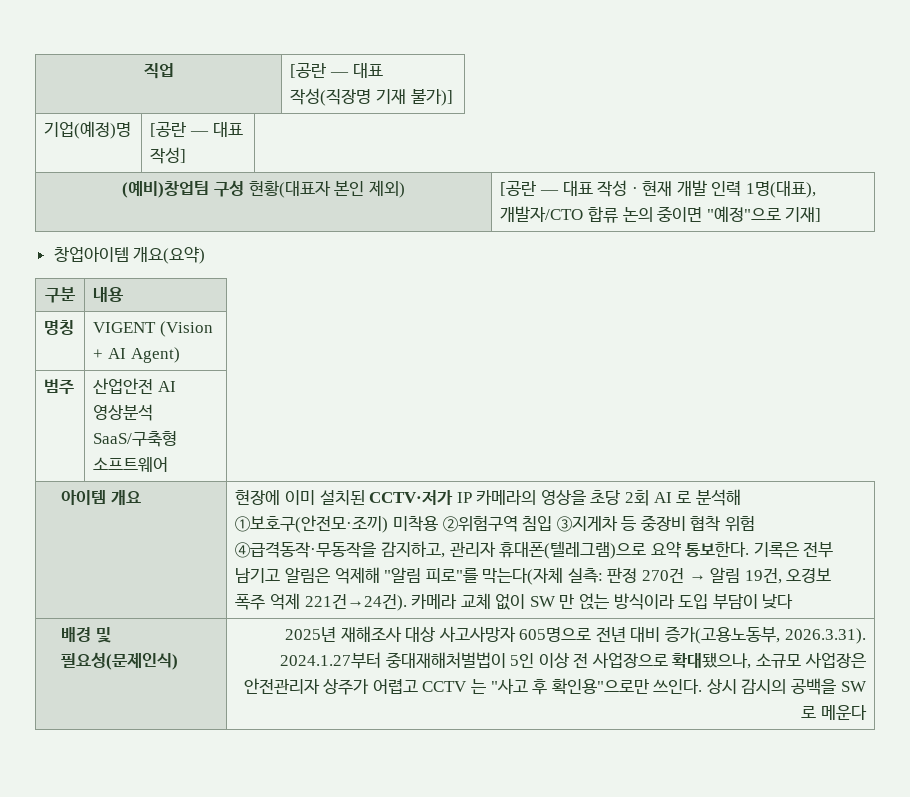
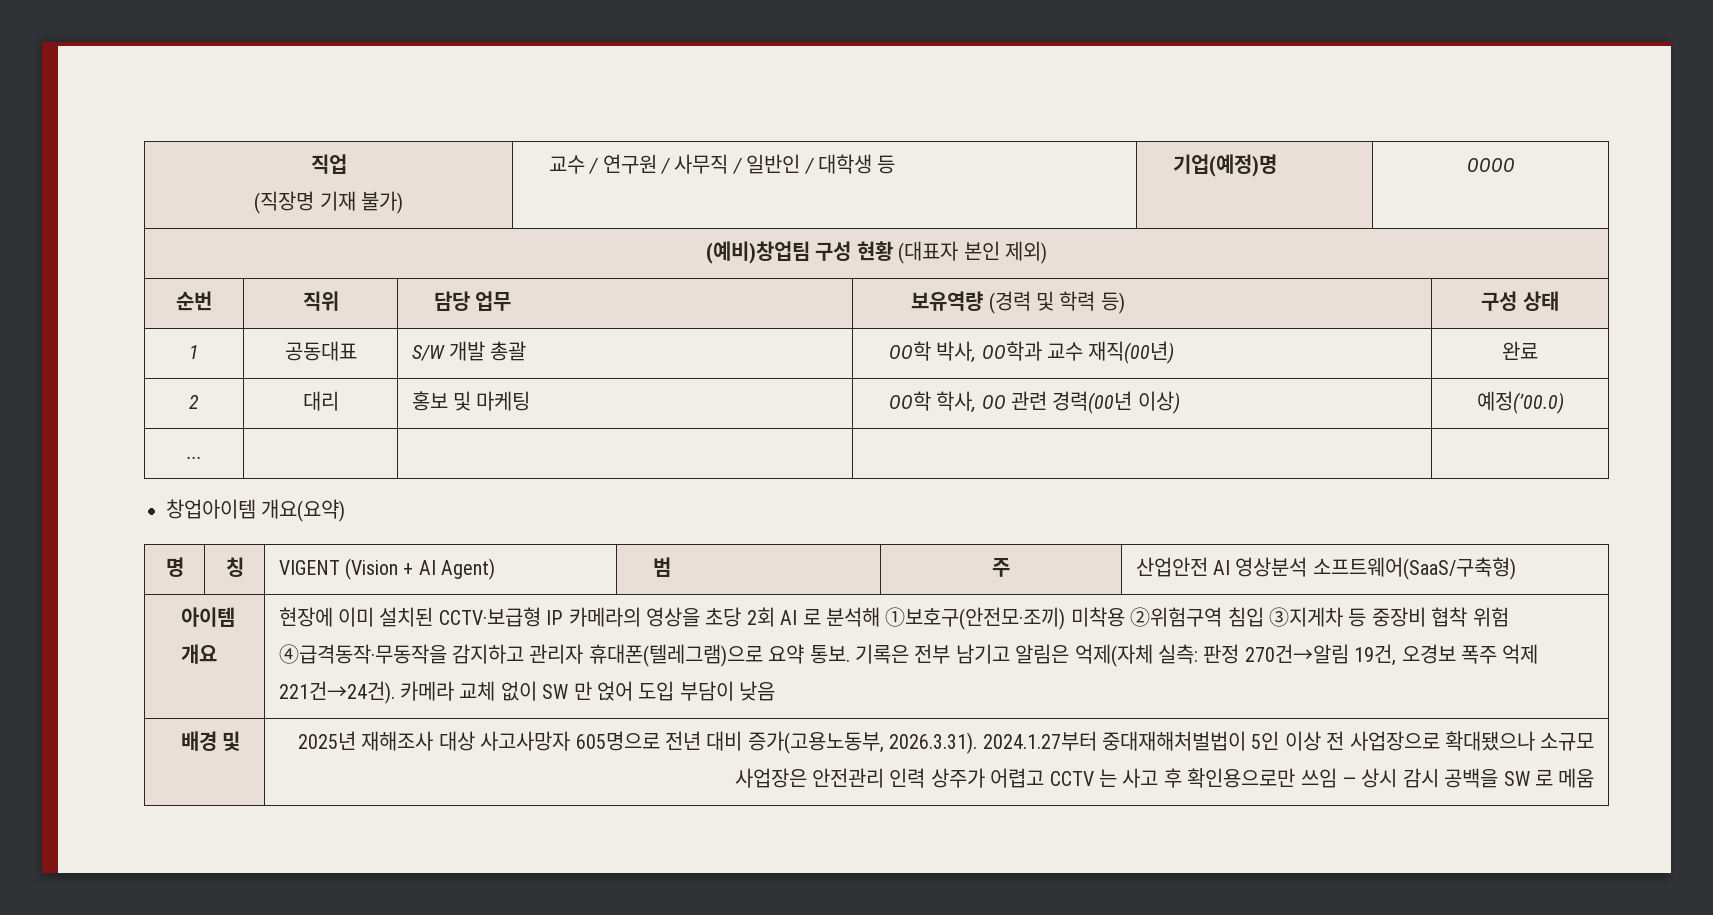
[290,63,383,78] [290,88,453,106] [44,121,132,139] [150,122,243,137] [150,147,187,164] | [공란 — 대표 작성(직장명 기재 불가)] // 기업(예정)명 | [공란 — 대표 작성] -> [254,191,403,214] [548,154,896,174] [1172,154,1277,177] [1466,158,1515,172] // (직장명 기재 불가) | 교수 / 연구원 / 사무직 / 일반인 / 대학생 등 | 기업(예정)명 | OOOO
[248,181,331,198] 현황(대표자 -> [856,241,959,264] 현황 (대표자
[500,180,817,198] [500,206,822,223] | [공란 — 대표 작성 · 현재 개발 인력 1명(대표), 개발자/CTO 합류 논의 중이면 "예정"으로 기재] -> [176,291,212,311] [302,291,339,311] [433,291,512,311] [911,291,1125,314] [1481,291,1559,311] [189,345,199,359] [284,341,357,361] [411,341,527,361] [888,341,1175,364] [1502,341,1538,360] [189,395,199,409] [302,391,339,411] [411,391,531,411] [888,391,1180,414] [1476,391,1564,414] [186,456,202,459] // 순번 | 직위 | 담당 업무 | 보유역량 (경력 및 학력 등) | 구성 상태 // 1 | 공동대표 | S/W 개발 총괄 | OO학 박사, OO학과 교수 재직(00년) | 완료 // 2 | 대리 | 홍보 및 마케팅 | OO학 학사, OO 관련 경력(00년 이상) | 예정(’00.0) // ... | | | |
[45,287,76,303] [93,287,125,302] [44,320,75,335] 구분 | 내용 // 명칭 -> [165,557,184,577] [225,557,244,577] 명 | 칭
[44,379,75,394] // 범주 -> [652,557,671,577] [992,558,1010,577] | 범 | 주
[93,431,178,447] [93,457,169,472] SaaS/구축형 소프트웨어 -> [1312,557,1516,580] 소프트웨어(SaaS/구축형)
[369,490,454,505] CCTV·저가 -> [438,607,541,627] CCTV·보급형
[380,541,445,558] 감지하고, -> [451,644,524,664] 감지하고
[685,541,750,557] 통보한다. -> [809,645,850,664] 통보.
[334,567,741,585] 억제해 "알림 피로"를 막는다(자체 실측: 판정 270건 → 알림 -> [1074,644,1349,667] 억제(자체 실측: 판정 270건→알림
[579,593,675,610] 얹는 방식이라 -> [596,681,633,701] 얹어
[762,594,794,609] 낮다 -> [739,681,776,701] 낮음
[61,652,179,670] 필요성(문제인식) -> (241, 741) none
[672,653,752,669] 확대됐으나, -> [1445,731,1536,751] 확대됐으나
[243,678,320,694] 안전관리자 -> [812,768,926,788] 안전관리 인력
[490,678,787,695] "사고 후 확인용"으로만 쓰인다. 상시 감시의 -> [1122,768,1439,788] 사고 후 확인용으로만 쓰임 — 상시 감시
[820,705,867,720] 메운다 -> [1558,768,1595,788] 메움

